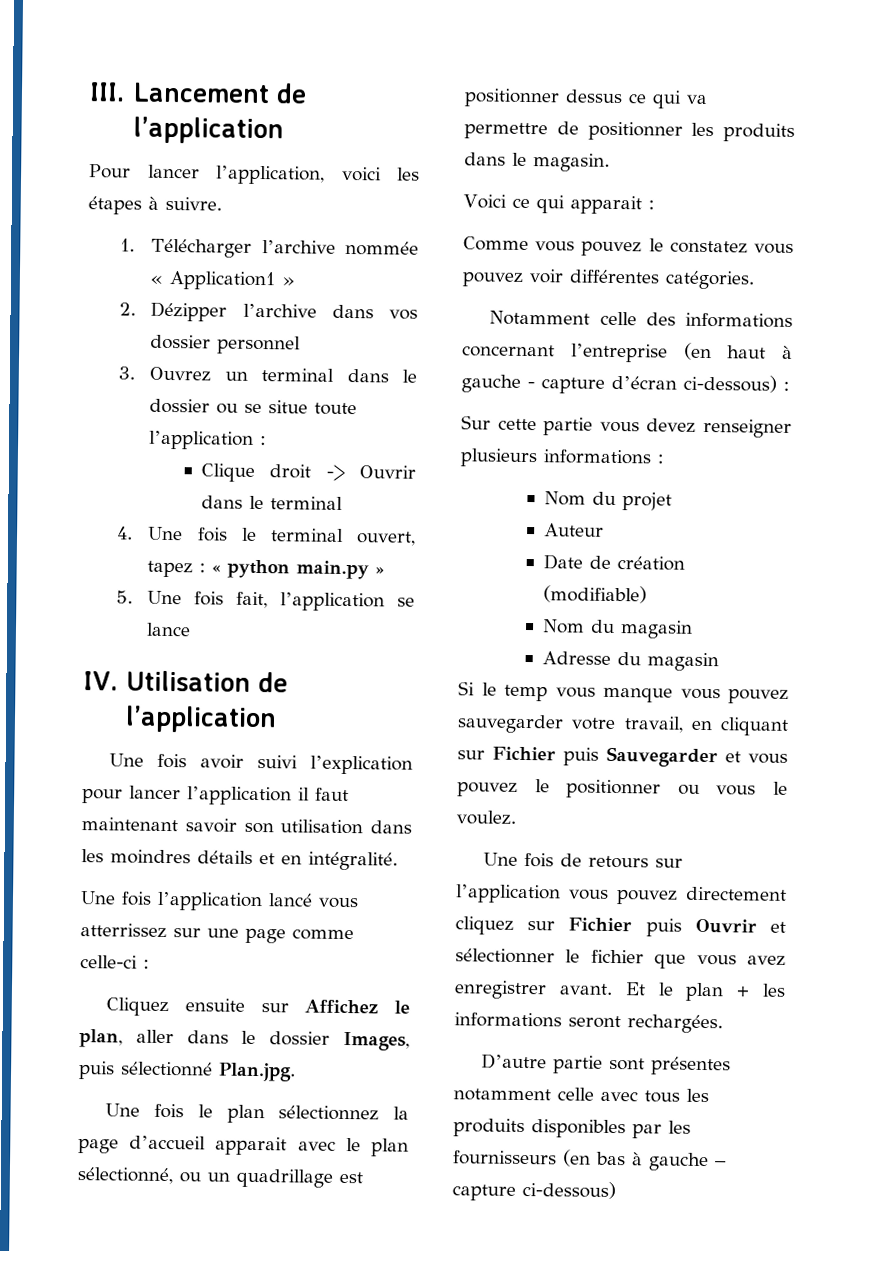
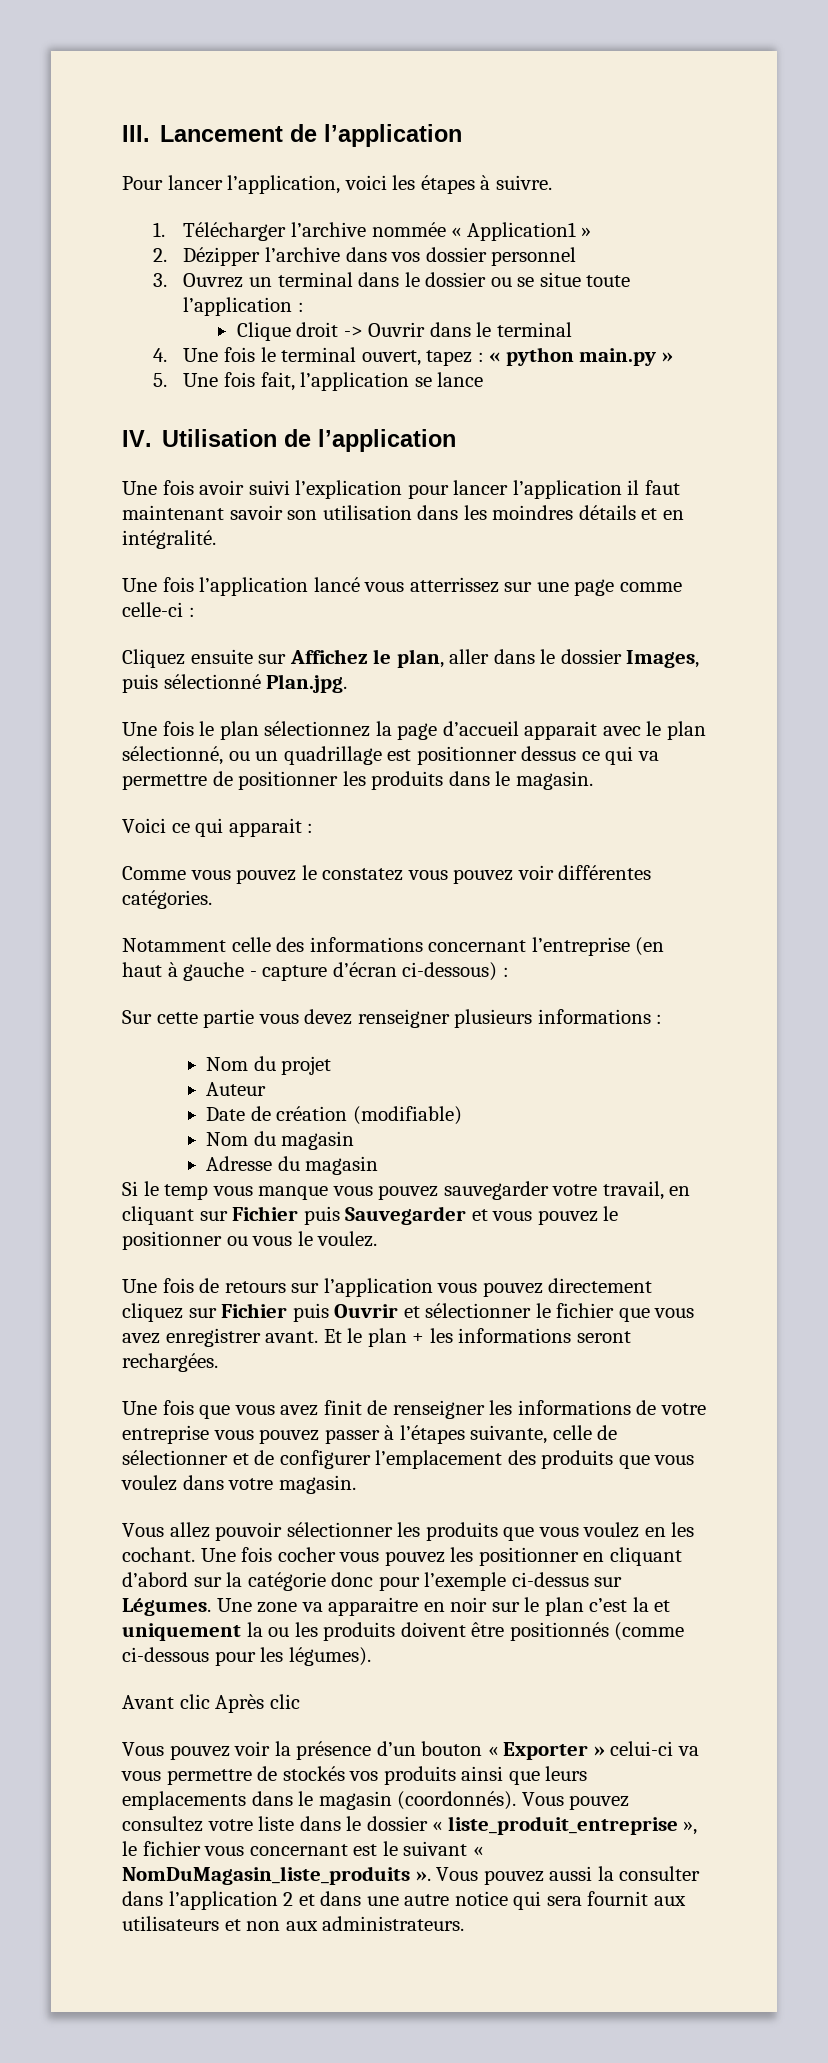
[481,1053,732,1076] [453,1087,709,1103] [453,1118,691,1139] [453,1149,727,1172] [452,1180,616,1201] D’autre partie sont présentes notamment celle avec tous les produits disponibles par les fournisseurs (en bas à gauche – capture ci-dessous) -> [122,1400,706,1419] [122,1425,618,1444] [122,1450,695,1469] [121,1475,356,1494] [122,1522,695,1541] [122,1547,682,1566] [122,1572,623,1591] [122,1597,671,1616] [122,1622,685,1641] [122,1647,371,1666] [122,1694,300,1713] [122,1741,699,1760] [121,1766,588,1785] [122,1791,630,1810] [122,1816,698,1835] [122,1841,483,1856] [122,1866,701,1885] [122,1891,686,1910] [122,1916,465,1931] Une fois que vous avez finit de renseigner les informations de votre entreprise vous pouvez passer à l’étapes suivante, celle de sélectionner et de configurer l’emplacement des produits que vous voulez dans votre magasin. // Vous allez pouvoir sélectionner les produits que vous voulez en les cochant. Une fois cocher vous pouvez les positionner en cliquant d’abord sur la catégorie donc pour l’exemple ci-dessus sur Légumes. Une zone va apparaitre en noir sur le plan c’est la et uniquement la ou les produits doivent être positionnés (comme ci-dessous pour les légumes). // Avant clic Après clic // Vous pouvez voir la présence d’un bouton « Exporter » celui-ci va vous permettre de stockés vos produits ainsi que leurs emplacements dans le magasin (coordonnés). Vous pouvez consultez votre liste dans le dossier « liste_produit_entreprise », le fichier vous concernant est le suivant « NomDuMagasin_liste_produits ». Vous pouvez aussi la consulter dans l’application 2 et dans une autre notice qui sera fournit aux utilisateurs et non aux administrateurs.

